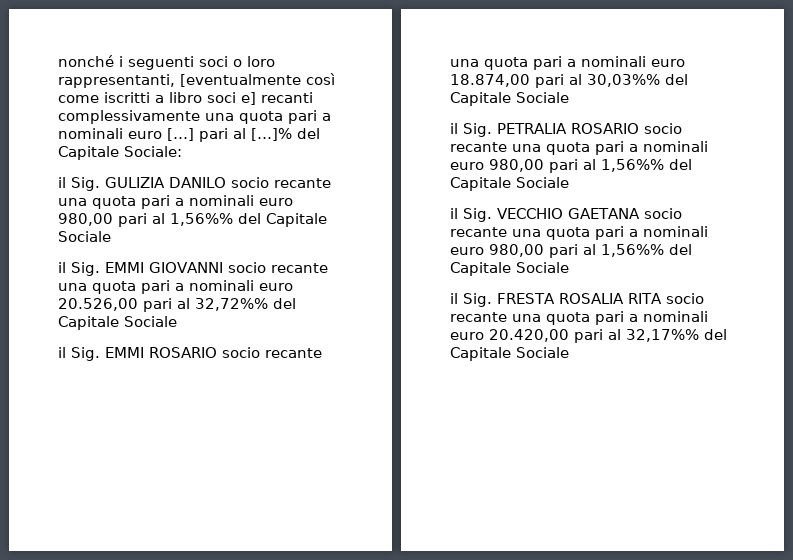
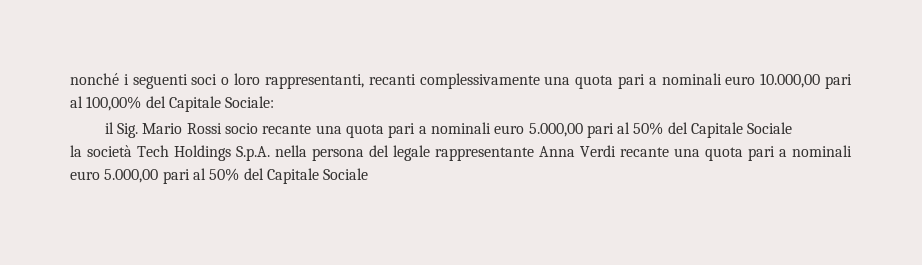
[180,73,335,87] [58,92,256,105] [eventualmente così come iscritti a libro soci e] -> (364, 81) none
[167,128,292,142] […] pari al […]% -> [760,73,852,89] [70,96,142,111] 10.000,00 pari al 100,00%
[105,177,331,188] [58,195,293,209] [58,213,327,227] [58,231,111,242] [58,262,328,276] [58,280,293,294] [58,298,296,312] [58,316,177,330] [58,347,322,361] [450,56,685,70] [450,74,688,88] [450,92,569,106] [450,123,682,137] [450,141,708,155] [450,159,692,173] [450,177,569,191] [450,208,682,222] [450,226,708,240] [450,244,692,258] [450,262,569,276] [450,293,704,307] [450,311,708,325] [450,329,727,343] [450,347,569,361] GULIZIA DANILO socio recante una quota pari a nominali euro 980,00 pari al 1,56%% del Capitale Sociale // il Sig. EMMI GIOVANNI socio recante una quota pari a nominali euro 20.526,00 pari al 32,72%% del Capitale Sociale // il Sig. EMMI ROSARIO socio recante una quota pari a nominali euro 18.874,00 pari al 30,03%% del Capitale Sociale // il Sig. PETRALIA ROSARIO socio recante una quota pari a nominali euro 980,00 pari al 1,56%% del Capitale Sociale // il Sig. VECCHIO GAETANA socio recante una quota pari a nominali euro 980,00 pari al 1,56%% del Capitale Sociale // il Sig. FRESTA ROSALIA RITA socio recante una quota pari a nominali euro 20.420,00 pari al 32,17%% del Capitale Sociale -> [142,122,793,138] [70,145,852,161] [70,168,369,184] Mario Rossi socio recante una quota pari a nominali euro 5.000,00 pari al 50% del Capitale Sociale // la società Tech Holdings S.p.A. nella persona del legale rappresentante Anna Verdi recante una quota pari a nominali euro 5.000,00 pari al 50% del Capitale Sociale

